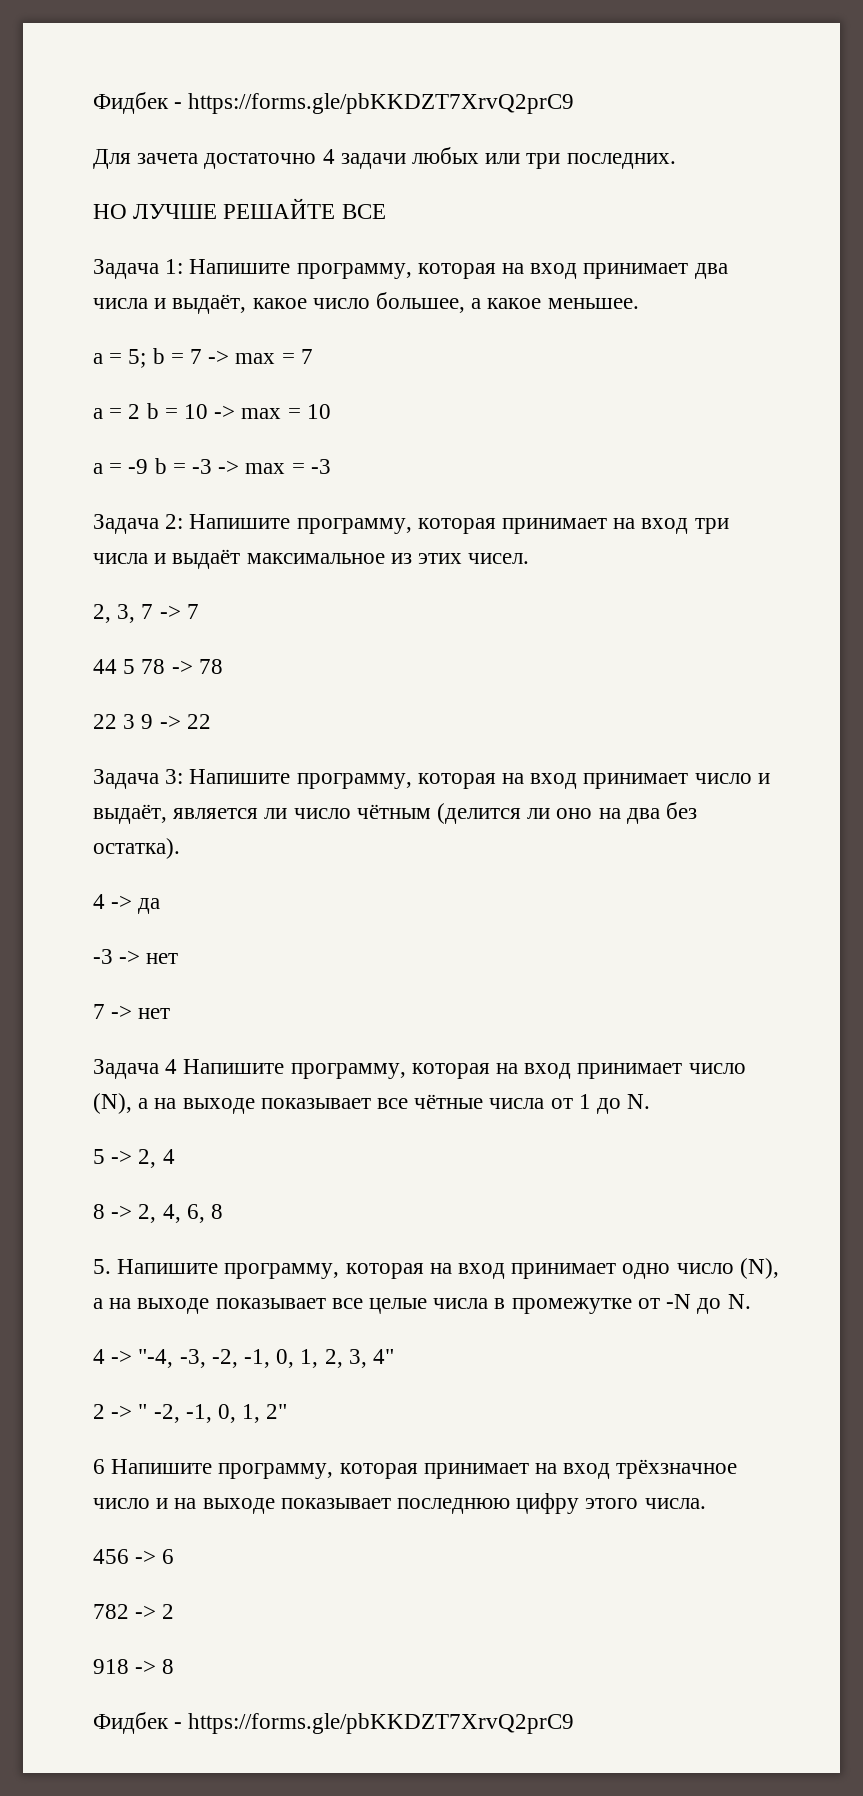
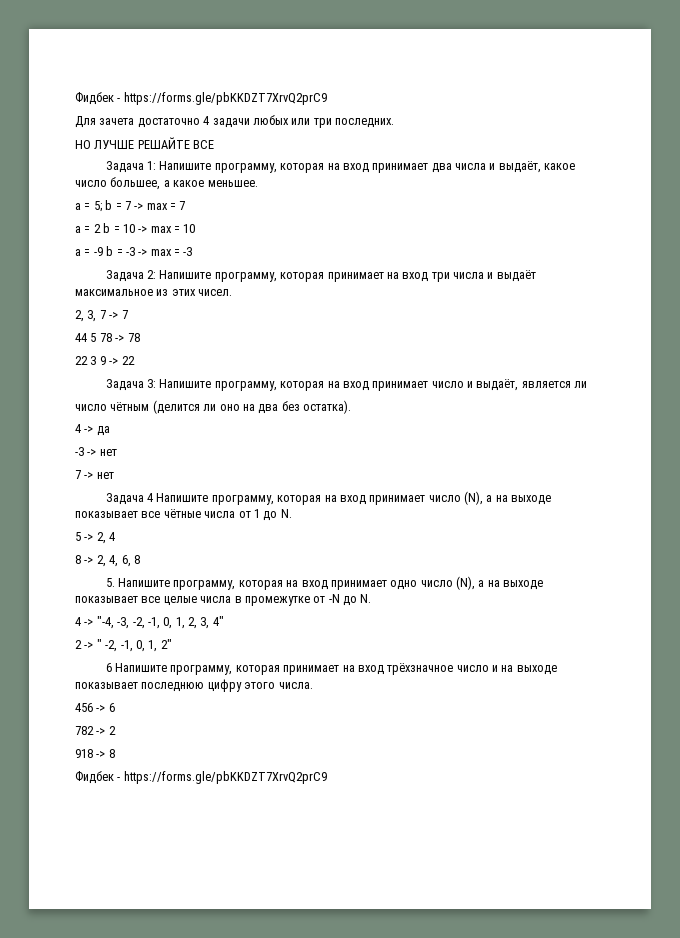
(288, 813) none -> (588, 384) //

